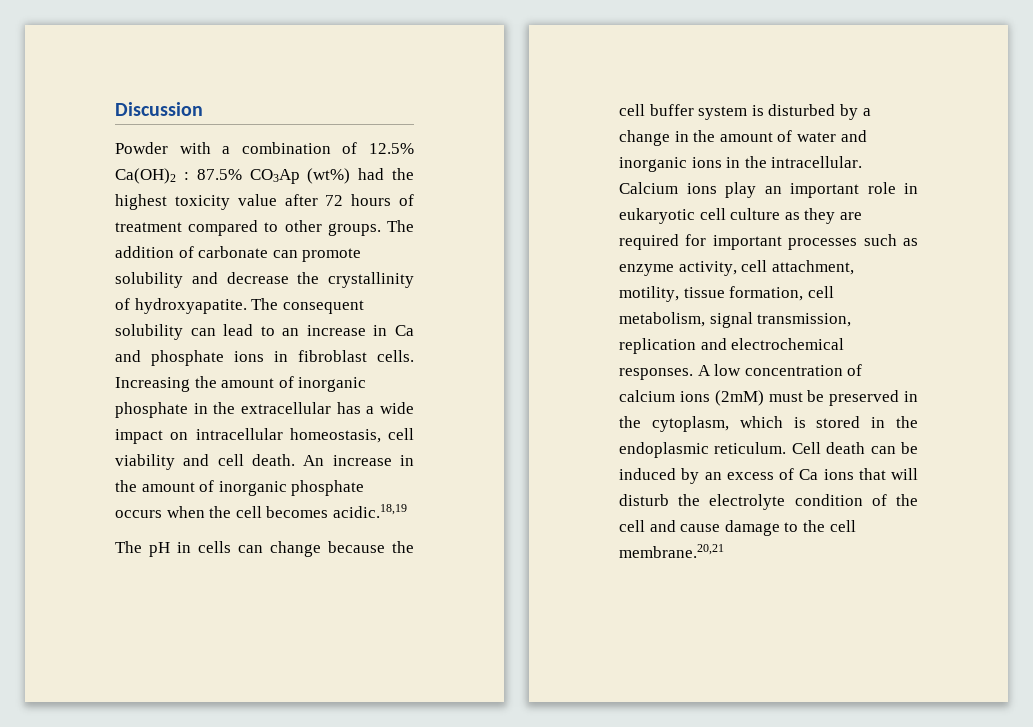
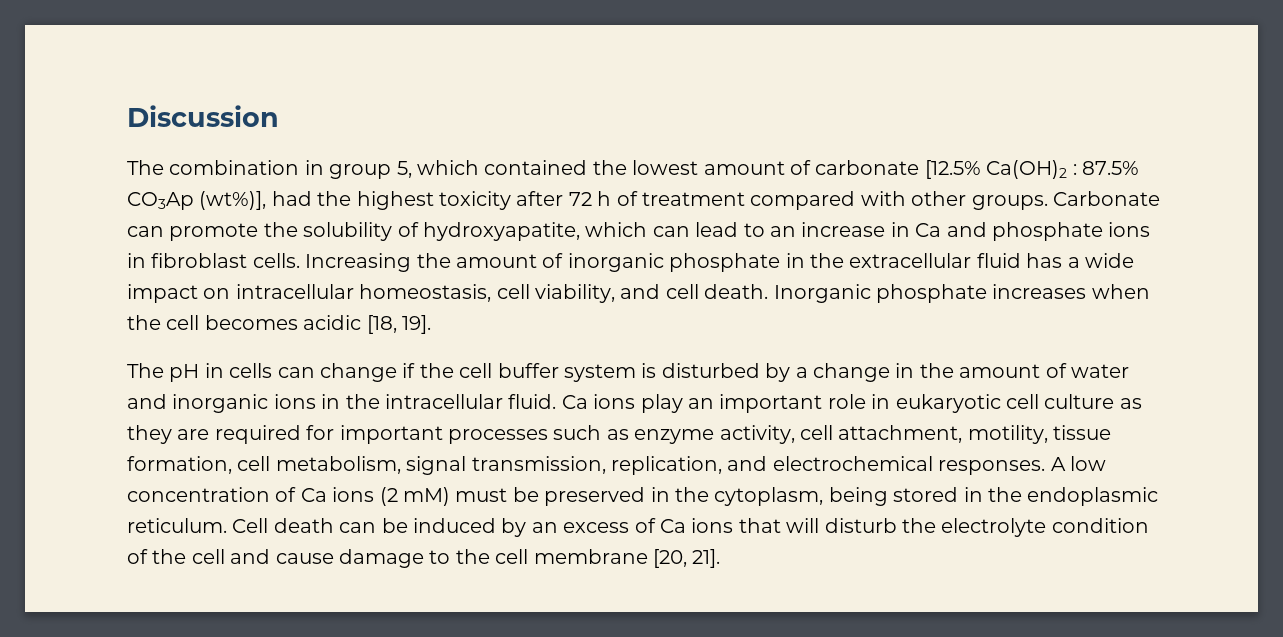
[115,142,414,154] Powder with a combination of 12.5% -> [127,160,981,179] The combination in group 5, which contained the lowest amount of carbonate [12.5%
[307,168,351,184] (wt%) -> [199,191,267,210] (wt%)],
[237,194,277,206] value -> (511, 200) none
[351,194,392,206] hours -> [597,191,612,206] h
[264,222,279,232] to -> [860,191,906,206] with
[386,220,414,232] [115,246,362,262] [115,272,414,288] [115,298,364,314] [115,324,183,340] The addition of carbonate can promote solubility and decrease the crystallinity of hydroxyapatite. The consequent solubility -> [1052,191,1160,206] [127,222,648,241] Carbonate can promote the solubility of hydroxyapatite, which
(331, 408) none -> [976,253,1021,268] fluid
[115,454,175,470] viability -> [535,284,615,303] viability,
[303,455,414,466] [115,480,365,496] [115,510,162,518] An increase in the amount of inorganic phosphate occurs -> [773,284,1087,303] Inorganic phosphate increases
[332,504,407,518] acidic.18,19 -> [303,315,431,334] acidic [18, 19].
[328,541,385,553] because -> [402,363,416,378] if
[771,156,863,168] [619,182,678,194] intracellular. Calcium -> [385,394,588,409] intracellular fluid. Ca
[619,338,696,354] replication -> [611,456,722,475] replication,
[619,390,764,406] calcium ions (2mM) -> [300,487,450,506] Ca ions (2 mM)
[739,416,806,428] which is -> [828,487,888,506] being
[619,544,724,558] membrane.20,21 -> [533,549,721,568] membrane [20, 21].

